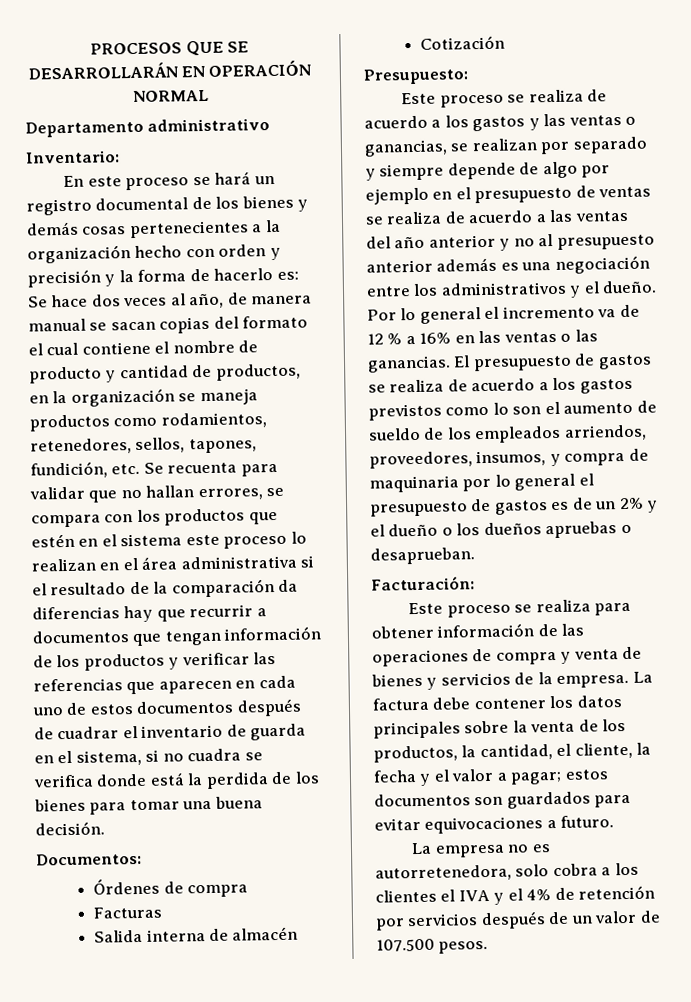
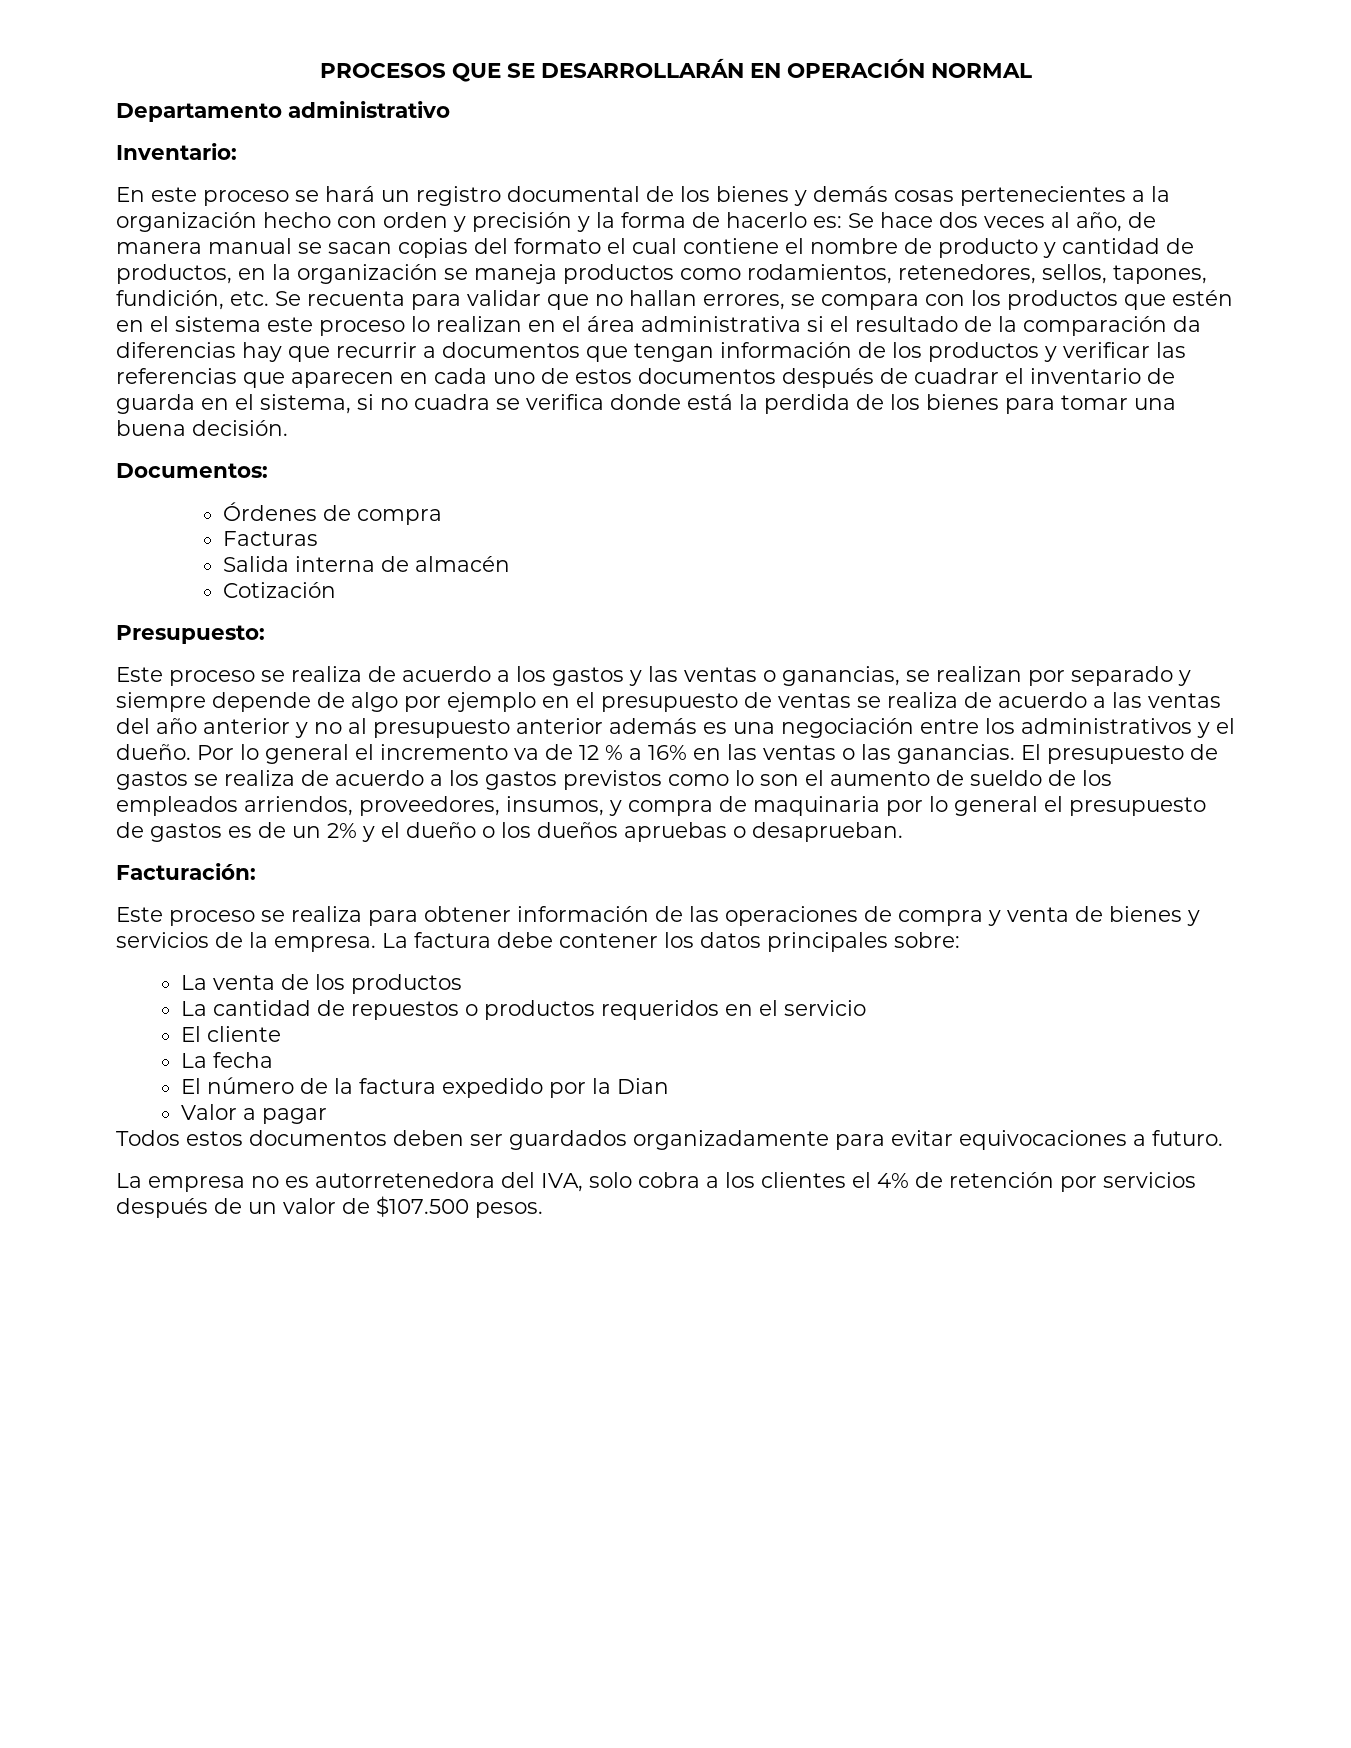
[464,720,528,734] sobre la -> [894,932,960,948] [181,975,208,990] sobre: // La
[373,742,652,763] [373,768,609,786] [374,791,591,809] productos, la cantidad, el cliente, la fecha y el valor a pagar; estos documentos son guardados -> [351,974,463,994] [181,1000,867,1020] [181,1026,282,1042] [181,1052,274,1068] [181,1077,670,1098] [181,1104,328,1124] [116,1130,829,1150] productos // La cantidad de repuestos o productos requeridos en el servicio // El cliente // La fecha // El número de la factura expedido por la Dian // Valor a pagar // Todos estos documentos deben ser guardados organizadamente
[375,864,512,882] autorretenedora, -> [315,1172,583,1192] autorretenedora del IVA,
[458,888,523,905] IVA y el -> (871, 1180) none
[376,938,435,952] 107.500 -> [376,1196,469,1217] $107.500

